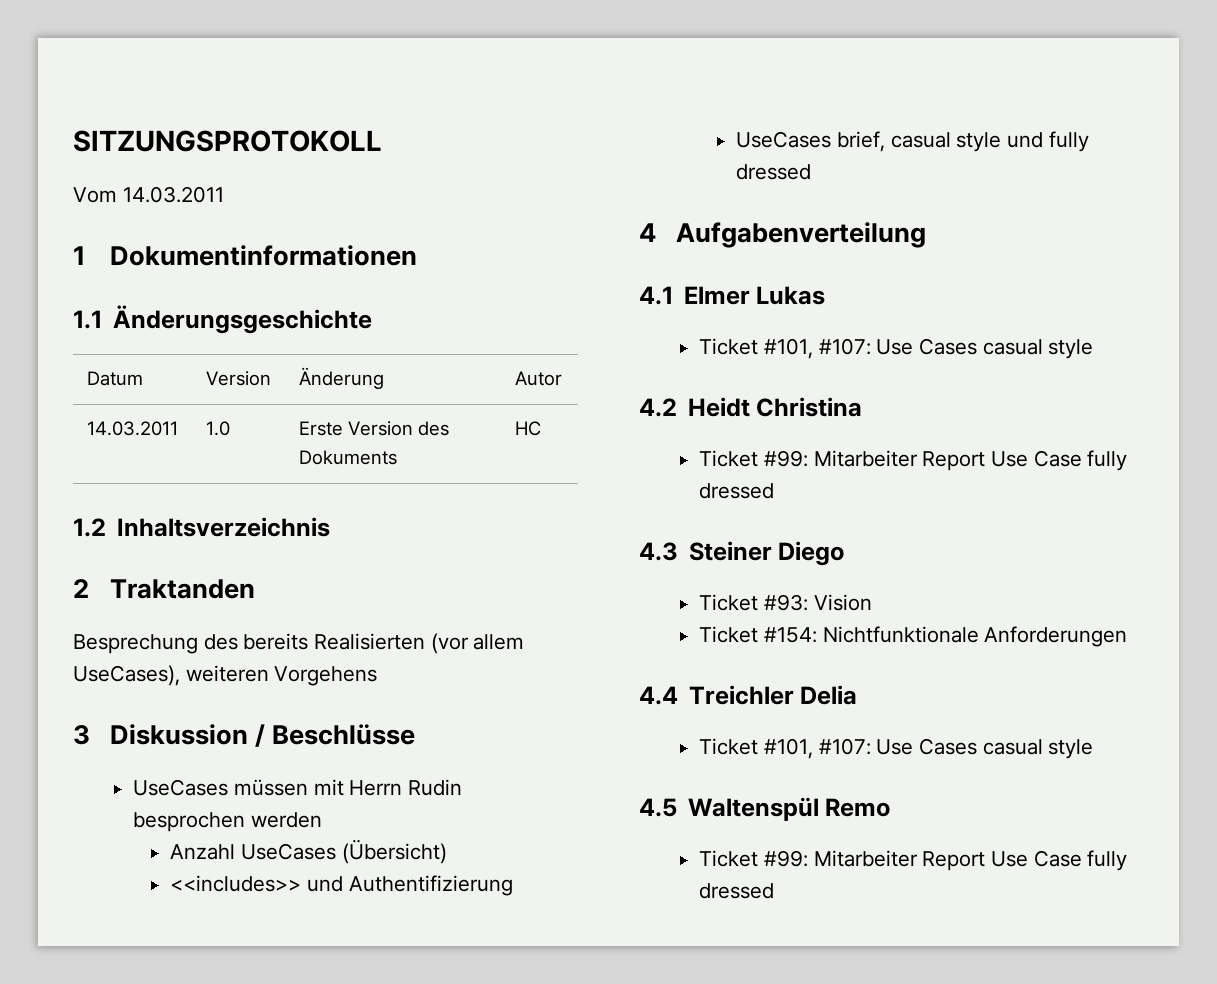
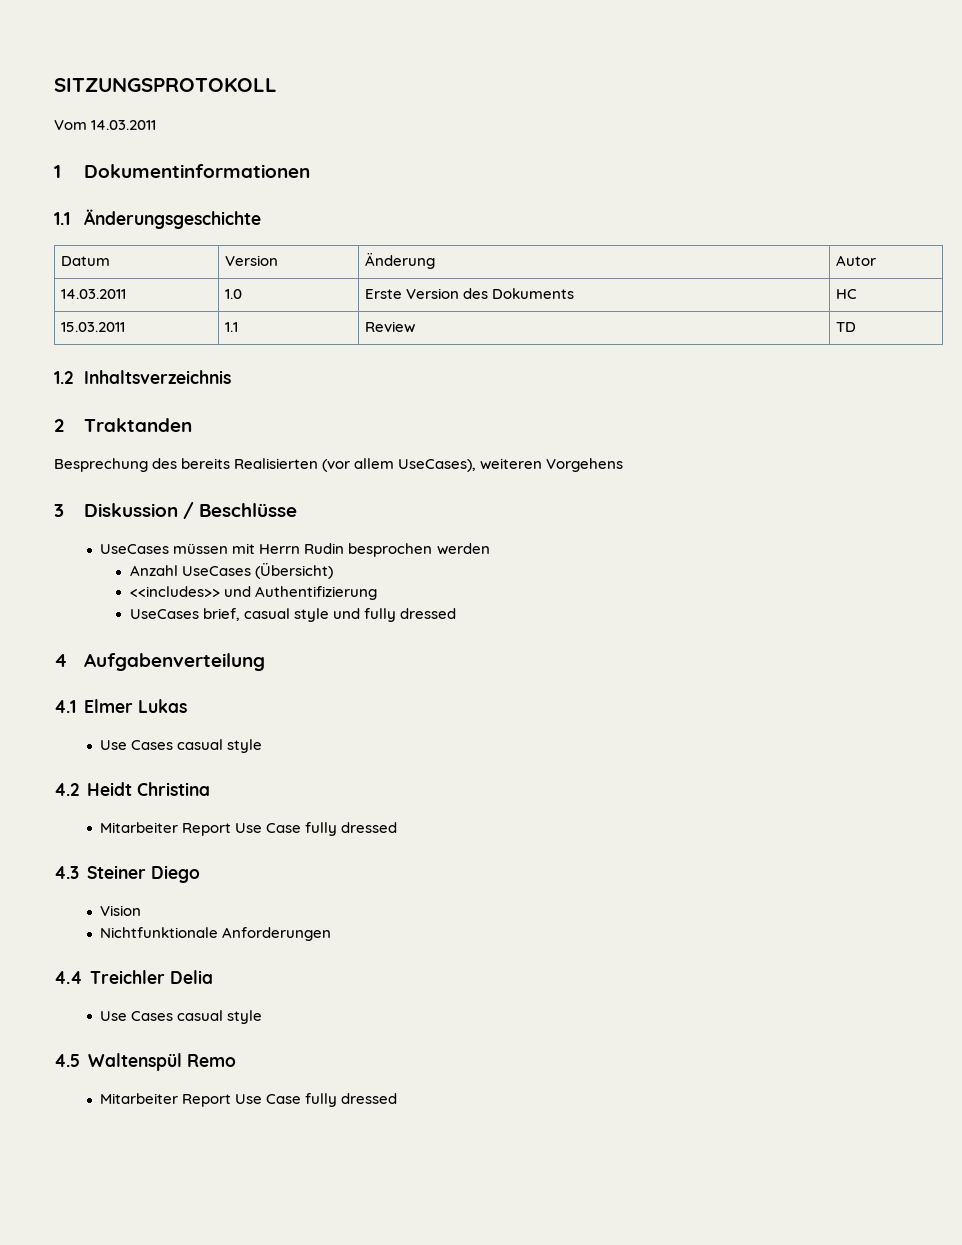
(541, 428) none -> [60,322,125,332] [224,322,238,332] [364,321,415,333] [835,322,856,332] // 15.03.2011 | 1.1 | Review | TD
[699,338,871,359] Ticket #101, #107: -> (187, 706) none
[699,450,808,467] Ticket #99: -> (210, 789) none
[699,594,808,611] Ticket #93: -> (200, 874) none
[699,626,817,643] Ticket #154: -> (142, 910) none
[699,738,871,759] Ticket #101, #107: -> (213, 977) none
[699,850,808,867] Ticket #99: -> (236, 1060) none

